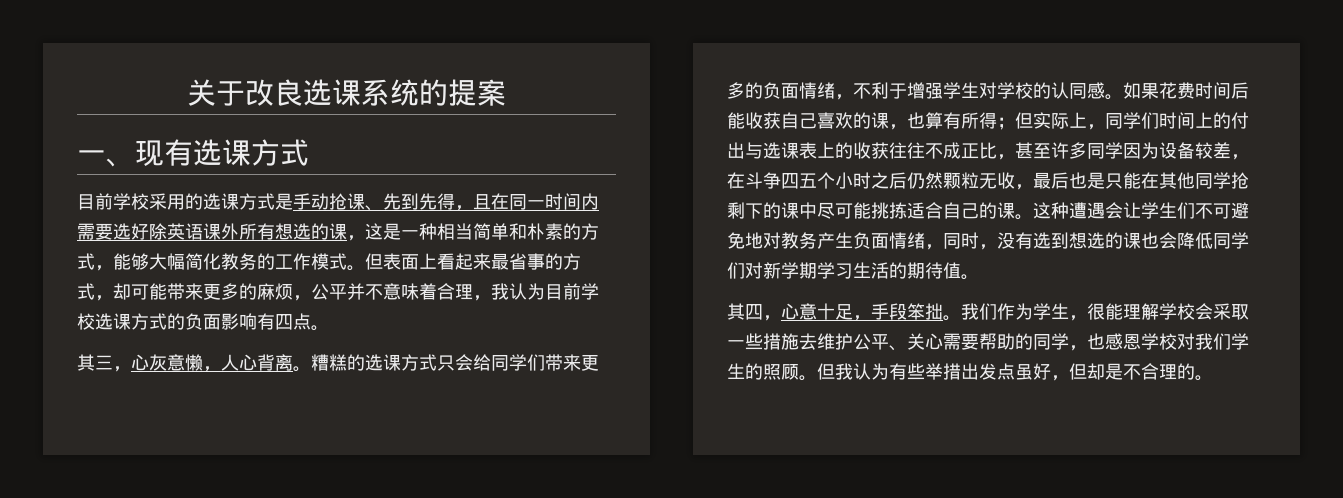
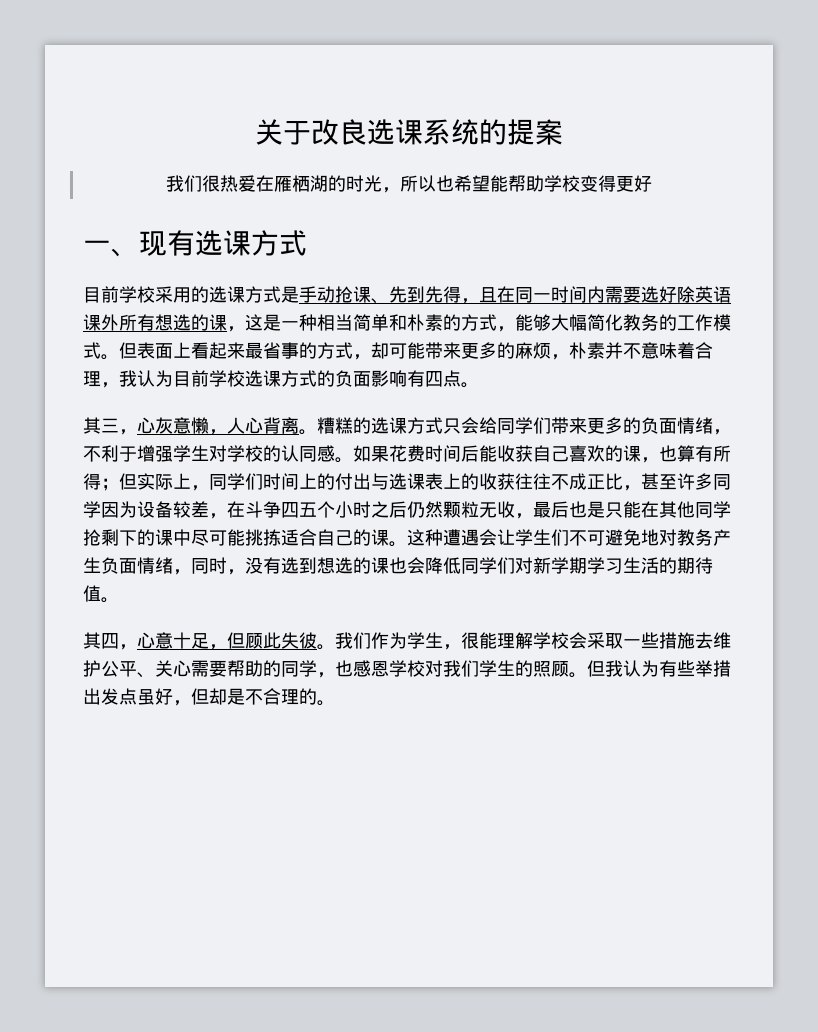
(506, 92) none -> [166,175,652,193] // 我们很热爱在雁栖湖的时光，所以也希望能帮助学校变得更好
[311,284,347,300] 公平 -> [569,342,605,359] 朴素
[871,303,943,320] 手段笨拙 -> [227,632,317,649] 但顾此失彼

